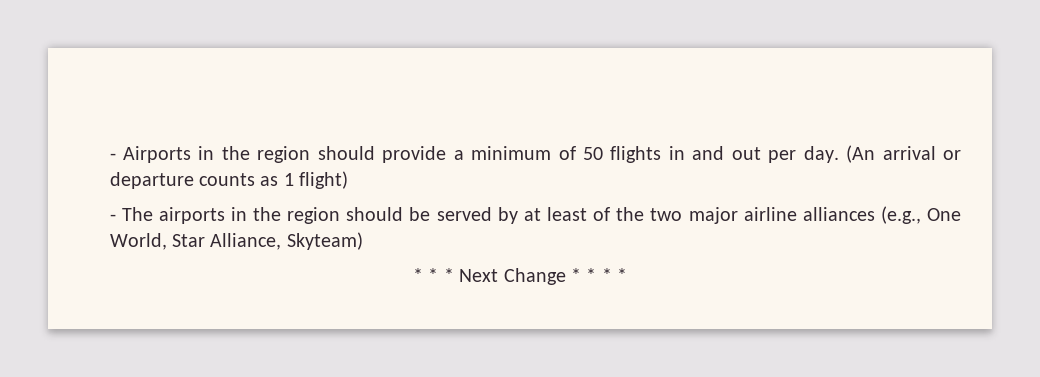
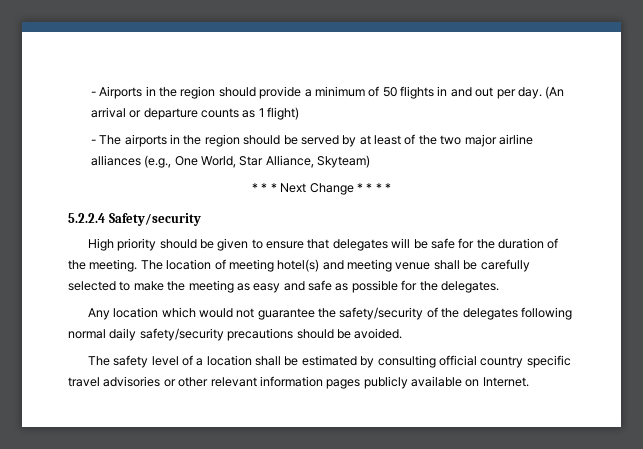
(628, 275) none -> [68,213,201,226] [87,238,559,251] [68,259,530,272] [68,280,499,293] [87,307,572,320] [68,328,403,341] [87,355,571,368] [68,376,529,389] // 5.2.2.4 Safety/security // High priority should be given to ensure that delegates will be safe for the duration of the meeting. The location of meeting hotel(s) and meeting venue shall be carefully selected to make the meeting as easy and safe as possible for the delegates. // Any location which would not guarantee the safety/security of the delegates following normal daily safety/security precautions should be avoided. // The safety level of a location shall be estimated by consulting official country specific travel advisories or other relevant information pages publicly available on Internet.

